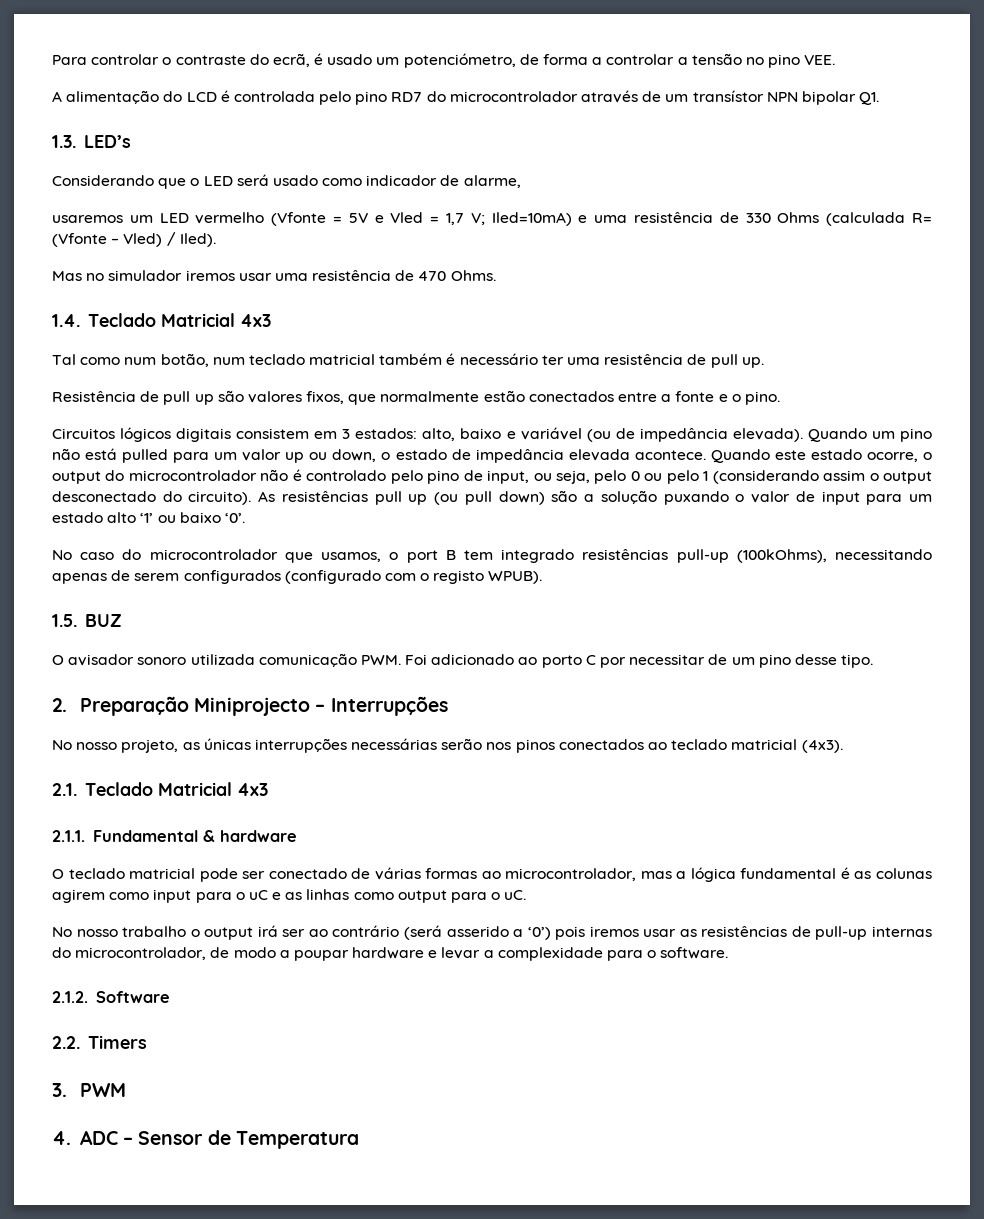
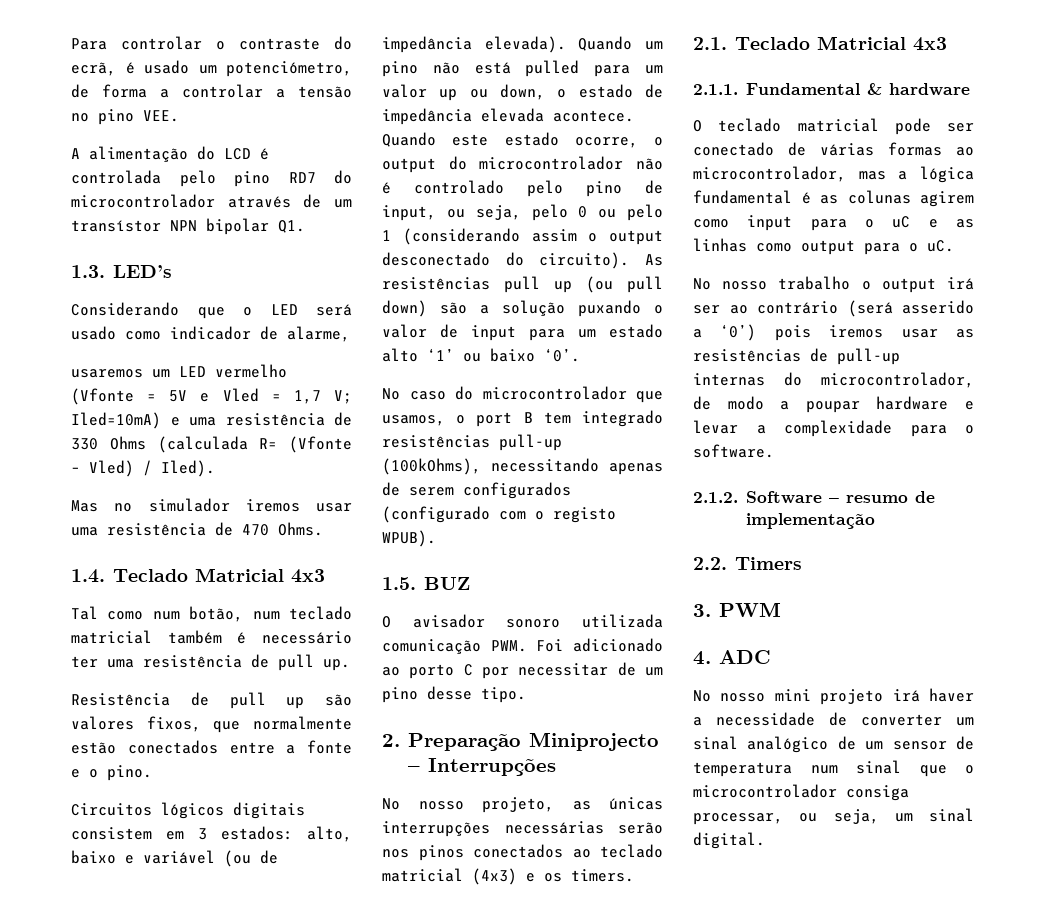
[801,740,843,753] (4x3). -> [472,868,634,885] (4x3) e os timers.
(170, 997) none -> [828,491,935,503] [745,513,875,529] – resumo de implementação
[123,1130,359,1149] – Sensor de Temperatura -> [693,688,974,705] [693,712,974,726] [693,736,974,753] [693,760,974,777] [693,784,909,801] [693,808,974,825] [693,832,765,849] // No nosso mini projeto irá haver a necessidade de converter um sinal analógico de um sensor de temperatura num sinal que o microcontrolador consiga processar, ou seja, um sinal digital.

